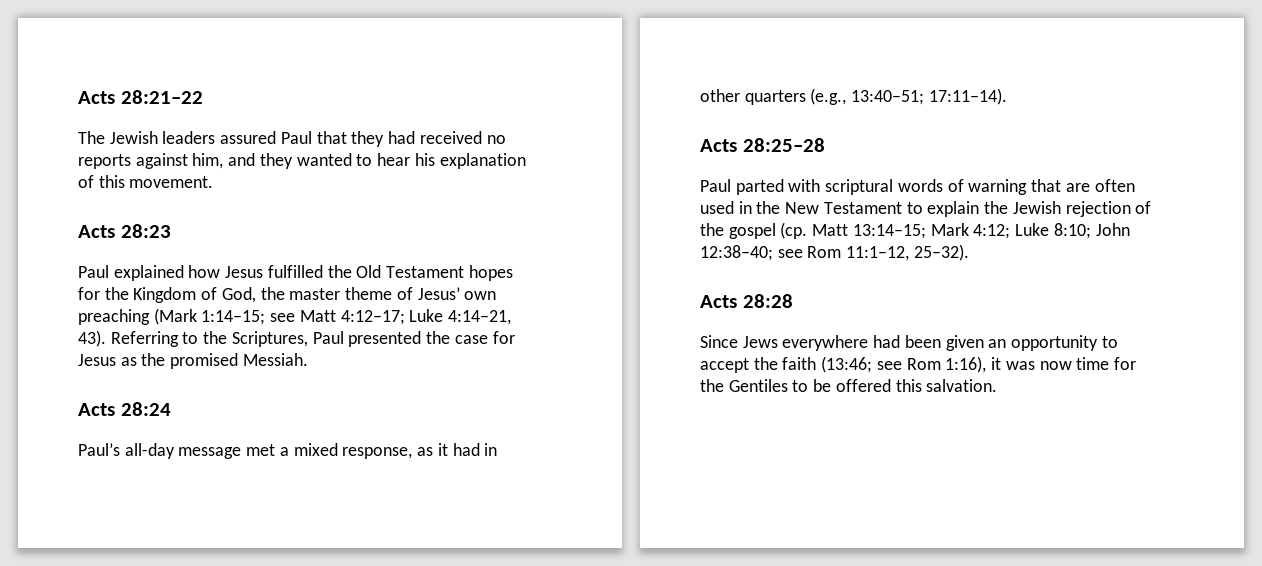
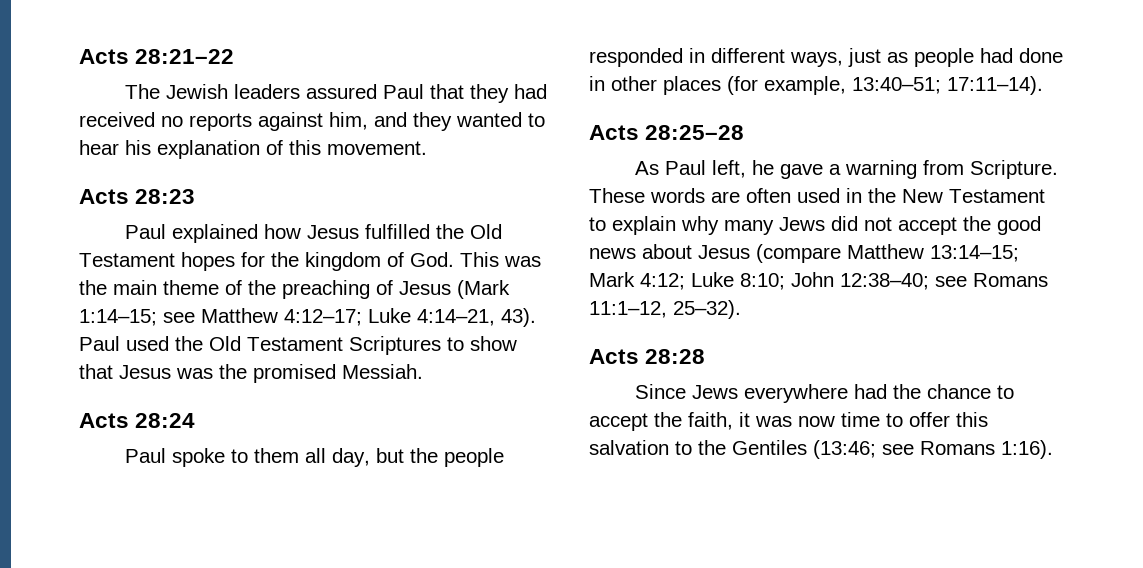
[133,287,497,303] [78,309,150,325] Kingdom of God, the master theme of Jesus’ own preaching -> [305,252,541,271] [79,280,451,299] kingdom of God. This was the main theme of the preaching of Jesus
[299,310,336,322] Matt -> [201,308,278,323] Matthew
[110,331,515,347] [78,354,137,366] Referring to the Scriptures, Paul presented the case for Jesus as -> [79,336,517,355] [79,364,213,379] Paul used the Old Testament Scriptures to show that Jesus was
[78,443,498,459] [700,88,1007,105] [700,138,825,152] [700,179,1062,195] Paul’s all-day message met a mixed response, as it had in other quarters (e.g., 13:40–51; 17:11–14). // Acts 28:25–28 // Paul parted with scriptural words of warning that -> [124,448,504,467] [589,48,1063,67] [589,76,1043,95] [589,125,745,140] [634,160,1058,179] [589,188,705,203] Paul spoke to them all day, but the people responded in different ways, just as people had done in other places (for example, 13:40–51; 17:11–14). // Acts 28:25–28 // As Paul left, he gave a warning from Scripture. These words
[984,201,1152,217] [700,222,849,239] the Jewish rejection of the gospel (cp. Matt -> [681,216,1041,235] [589,244,924,263] why many Jews did not accept the good news about Jesus (compare Matthew
[807,246,842,258] Rom -> [973,273,1048,287] Romans
[904,335,1118,351] [700,356,1136,373] [700,379,998,392] been given an opportunity to accept the faith (13:46; see Rom 1:16), it was now time for the Gentiles to be offered this salvation. -> [892,384,1014,399] [589,412,988,431] [589,440,1053,459] the chance to accept the faith, it was now time to offer this salvation to the Gentiles (13:46; see Romans 1:16).

